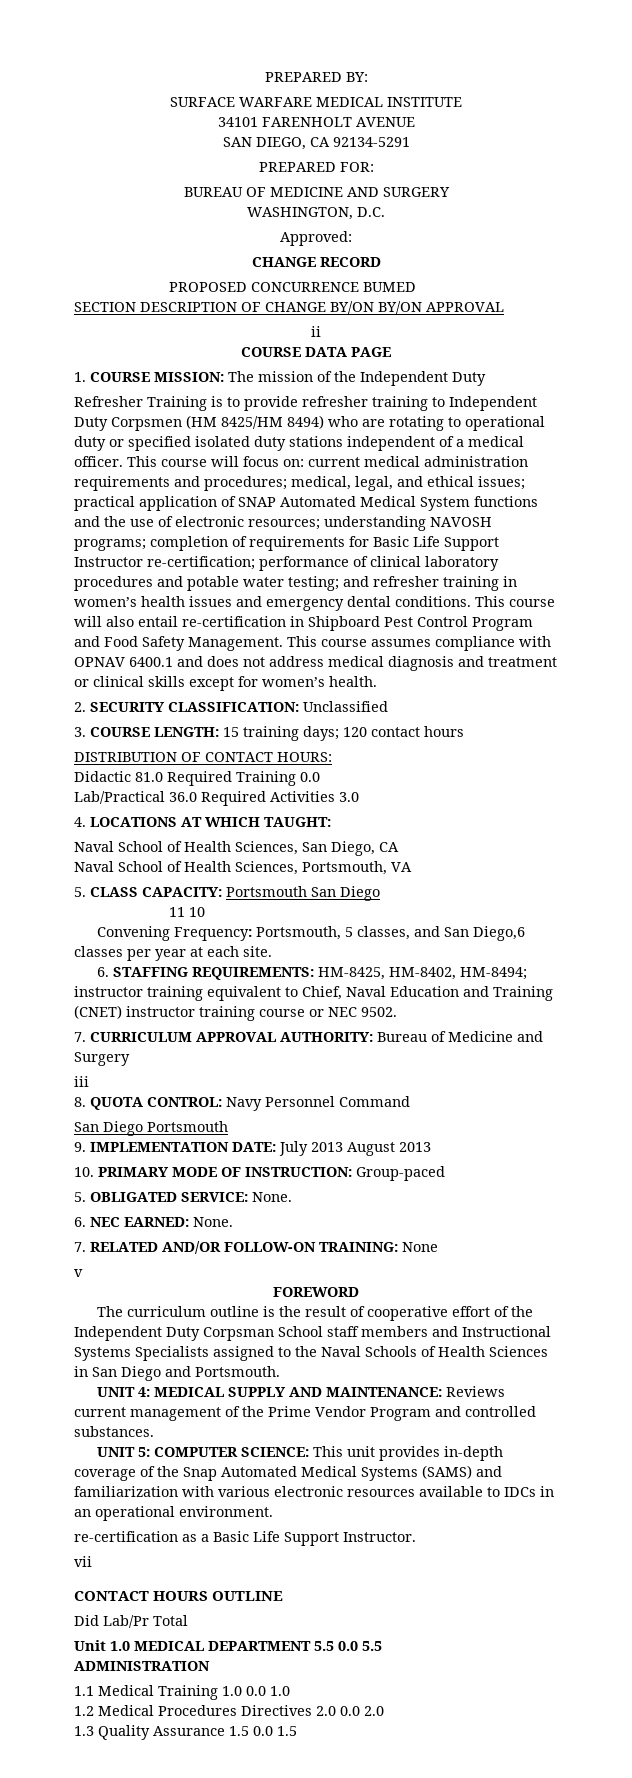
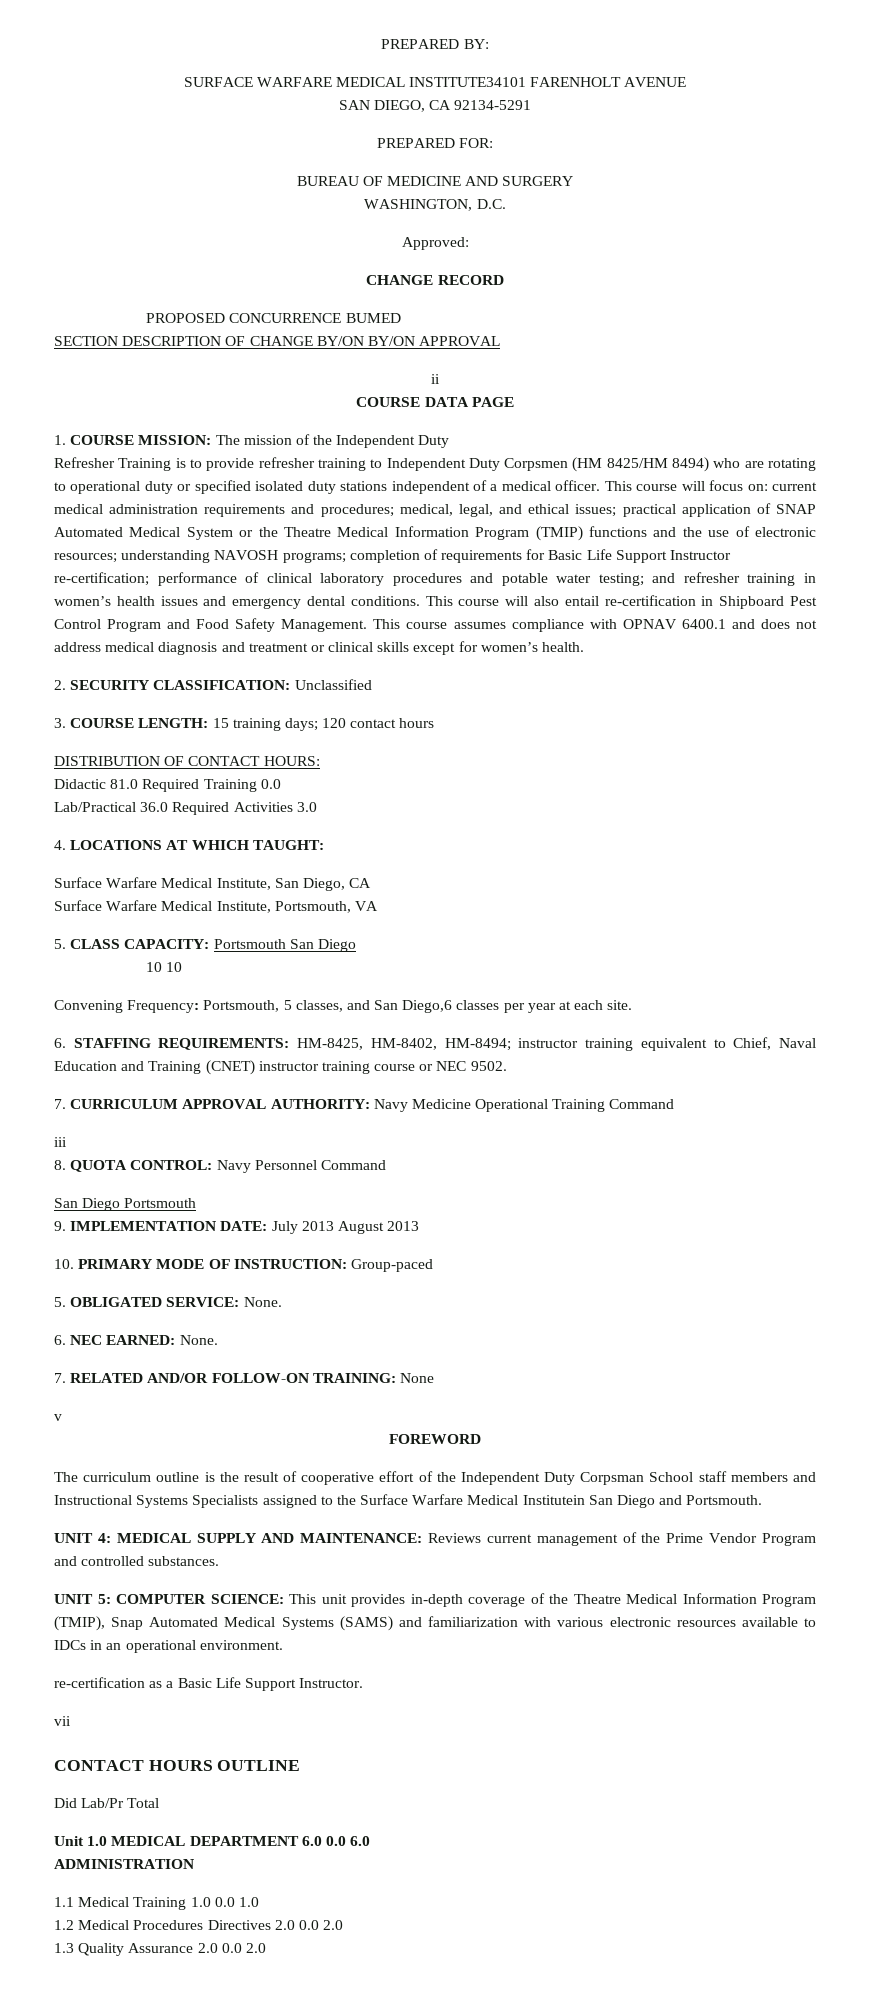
[387,97,462,107] [217,117,258,127] INSTITUTE // 34101 -> [409,77,527,87] INSTITUTE34101
(470, 504) none -> [239,526,583,541] or the Theatre Medical Information Program (TMIP)
[74,841,399,856] [74,861,298,875] Naval School of Health Sciences, San Diego, CA // Naval School of Health Sciences, -> [54,877,372,891] [54,900,271,913] Surface Warfare Medical Institute, San Diego, CA // Surface Warfare Medical Institute,
[169,907,186,917] 11 -> [146,962,163,972] 10
[377,1031,543,1042] [74,1052,130,1066] Bureau of Medicine and Surgery -> [373,1099,675,1112] Navy Medicine Operational Training Command
[321,1346,548,1357] [74,1366,88,1377] Naval Schools of Health Sciences in -> [360,1494,585,1505] Surface Warfare Medical Institutein
(179, 1471) none -> [573,1593,816,1607] [54,1616,105,1631] Theatre Medical Information Program (TMIP),
[314,1641,382,1651] 5.5 0.0 5.5 -> [301,1836,371,1846] 6.0 0.0 6.0
[229,1726,297,1736] 1.5 0.0 1.5 -> [197,1943,266,1953] 2.0 0.0 2.0

